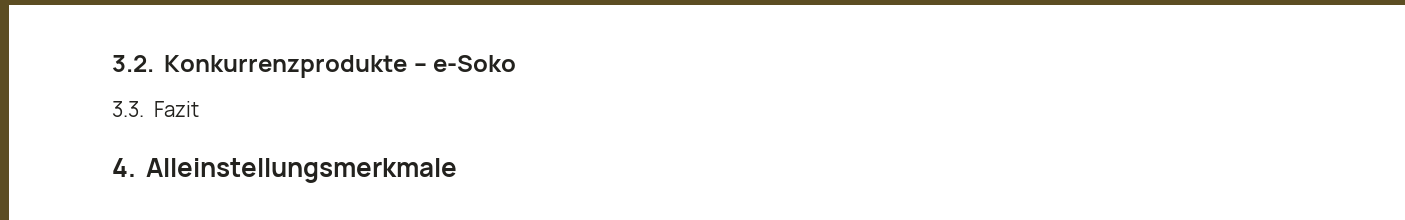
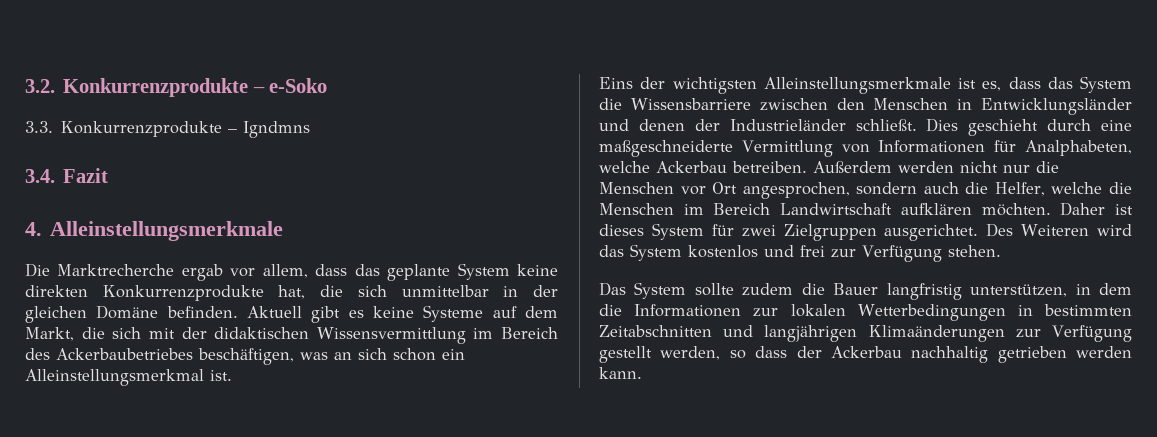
(144, 109) none -> [61,121,311,138] [25,169,55,183] Konkurrenzprodukte – Igndmns // 3.4.
(458, 170) none -> [25,263,559,281] [25,285,558,301] [25,305,558,323] [25,327,558,344] [25,348,465,365] [25,369,232,386] [599,76,1132,94] [599,98,1132,115] [599,118,1132,136] [599,140,1132,157] [599,161,1059,173] [599,182,1132,199] [599,202,1133,216] [599,223,1132,241] [599,244,1001,262] [599,282,1132,300] [599,304,1132,321] [599,325,1133,342] [599,346,1132,363] [599,367,642,379] // Die Marktrecherche ergab vor allem, dass das geplante System keine direkten Konkurrenzprodukte hat, die sich unmittelbar in der gleichen Domäne befinden. Aktuell gibt es keine Systeme auf dem Markt, die sich mit der didaktischen Wissensvermittlung im Bereich des Ackerbaubetriebes beschäftigen, was an sich schon ein Alleinstellungsmerkmal ist. // Eins der wichtigsten Alleinstellungsmerkmale ist es, dass das System die Wissensbarriere zwischen den Menschen in Entwicklungsländer und denen der Industrieländer schließt. Dies geschieht durch eine maßgeschneiderte Vermittlung von Informationen für Analphabeten, welche Ackerbau betreiben. Außerdem werden nicht nur die Menschen vor Ort angesprochen, sondern auch die Helfer, welche die Menschen im Bereich Landwirtschaft aufklären möchten. Daher ist dieses System für zwei Zielgruppen ausgerichtet. Des Weiteren wird das System kostenlos und frei zur Verfügung stehen. // Das System sollte zudem die Bauer langfristig unterstützen, in dem die Informationen zur lokalen Wetterbedingungen in bestimmten Zeitabschnitten und langjährigen Klimaänderungen zur Verfügung gestellt werden, so dass der Ackerbau nachhaltig getrieben werden kann.

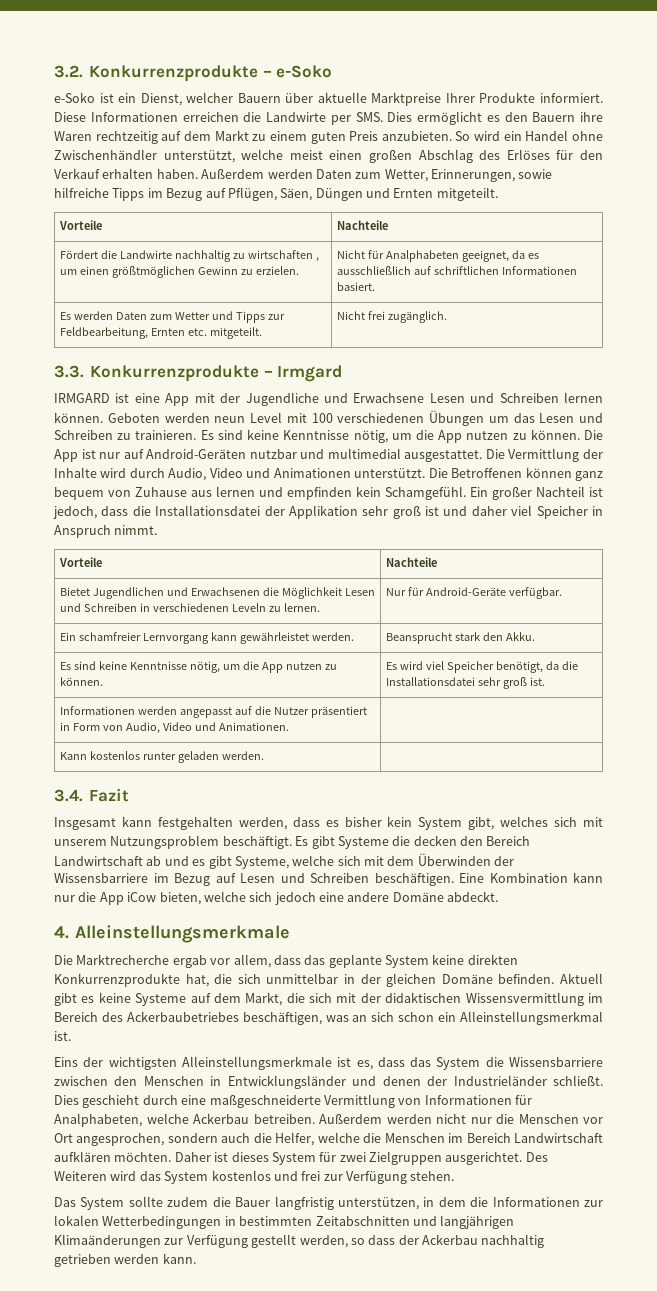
[25,121,311,138] [25,168,109,183] 3.3. Konkurrenzprodukte – Igndmns // 3.4. Fazit -> [54,92,603,106] [54,111,603,125] [54,130,604,144] [54,149,604,163] [54,168,553,182] [54,187,498,201] [59,220,103,230] [337,220,389,230] [60,250,319,262] [60,266,299,278] [337,250,539,262] [337,266,577,275] [337,282,376,291] [60,311,285,323] [60,327,262,339] [337,311,448,323] [54,365,343,382] [54,392,604,406] [54,410,603,426] [54,429,604,443] [54,448,603,462] [54,467,603,481] [54,486,603,500] [53,505,603,519] [54,525,158,538] [59,557,103,567] [386,557,438,567] [60,587,375,599] [60,603,320,612] [386,587,562,599] [60,632,354,644] [386,632,535,644] [60,661,337,673] [60,677,104,686] [386,661,578,673] [386,677,545,689] [60,706,367,718] [60,722,289,734] [60,751,264,763] [54,788,130,802] [54,816,604,830] [54,835,531,849] [54,853,515,869] [54,872,603,886] [54,891,499,905] e-Soko ist ein Dienst, welcher Bauern über aktuelle Marktpreise Ihrer Produkte informiert. Diese Informationen erreichen die Landwirte per SMS. Dies ermöglicht es den Bauern ihre Waren rechtzeitig auf dem Markt zu einem guten Preis anzubieten. So wird ein Handel ohne Zwischenhändler unterstützt, welche meist einen großen Abschlag des Erlöses für den Verkauf erhalten haben. Außerdem werden Daten zum Wetter, Erinnerungen, sowie hilfreiche Tipps im Bezug auf Pflügen, Säen, Düngen und Ernten mitgeteilt. // Vorteile | Nachteile // Fördert die Landwirte nachhaltig zu wirtschaften , um einen größtmöglichen Gewinn zu erzielen. | Nicht für Analphabeten geeignet, da es ausschließlich auf schriftlichen Informationen basiert. // Es werden Daten zum Wetter und Tipps zur Feldbearbeitung, Ernten etc. mitgeteilt. | Nicht frei zugänglich. // 3.3. Konkurrenzprodukte – Irmgard // IRMGARD ist eine App mit der Jugendliche und Erwachsene Lesen und Schreiben lernen können. Geboten werden neun Level mit 100 verschiedenen Übungen um das Lesen und Schreiben zu trainieren. Es sind keine Kenntnisse nötig, um die App nutzen zu können. Die App ist nur auf Android-Geräten nutzbar und multimedial ausgestattet. Die Vermittlung der Inhalte wird durch Audio, Video und Animationen unterstützt. Die Betroffenen können ganz bequem von Zuhause aus lernen und empfinden kein Schamgefühl. Ein großer Nachteil ist jedoch, dass die Installationsdatei der Applikation sehr groß ist und daher viel Speicher in Anspruch nimmt. // Vorteile | Nachteile // Bietet Jugendlichen und Erwachsenen die Möglichkeit Lesen und Schreiben in verschiedenen Leveln zu lernen. | Nur für Android-Geräte verfügbar. // Ein schamfreier Lernvorgang kann gewährleistet werden. | Beansprucht stark den Akku. // Es sind keine Kenntnisse nötig, um die App nutzen zu können. | Es wird viel Speicher benötigt, da die Installationsdatei sehr groß ist. // Informationen werden angepasst auf die Nutzer präsentiert in Form von Audio, Video und Animationen. | // Kann kostenlos runter geladen werden. | // 3.4. Fazit // Insgesamt kann festgehalten werden, dass es bisher kein System gibt, welches sich mit unserem Nutzungsproblem beschäftigt. Es gibt Systeme die decken den Bereich Landwirtschaft ab und es gibt Systeme, welche sich mit dem Überwinden der Wissensbarriere im Bezug auf Lesen und Schreiben beschäftigen. Eine Kombination kann nur die App iCow bieten, welche sich jedoch eine andere Domäne abdeckt.

